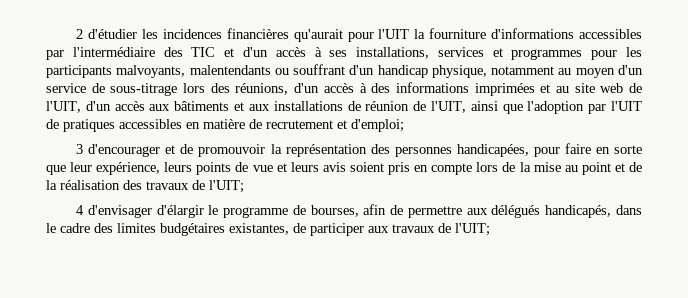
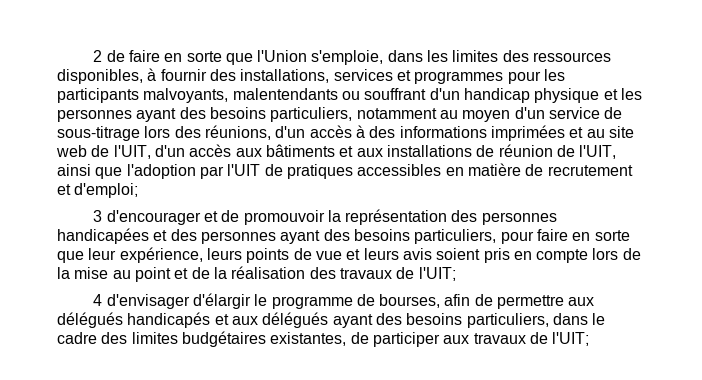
[88,28,642,42] [46,47,348,60] d'étudier les incidences financières qu'aurait pour l'UIT la fourniture d'informations accessibles par l'intermédiaire des TIC et d'un accès à ses -> [106,50,612,65] [57,68,236,84] de faire en sorte que l'Union s'emploie, dans les limites des ressources disponibles, à fournir des
[431,65,487,78] physique, -> [534,88,642,103] [57,107,353,122] physique et les personnes ayant des besoins particuliers,
[456,144,529,157] handicapées, -> [57,228,497,244] handicapées et des personnes ayant des besoins particuliers,
[545,205,612,218] handicapés, -> [127,312,549,328] handicapés et aux délégués ayant des besoins particuliers,

